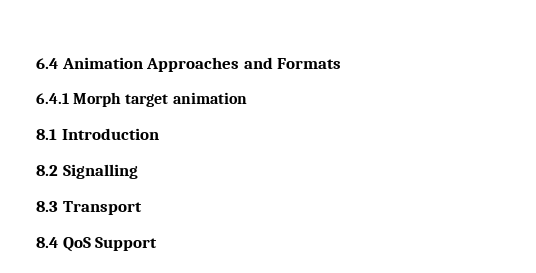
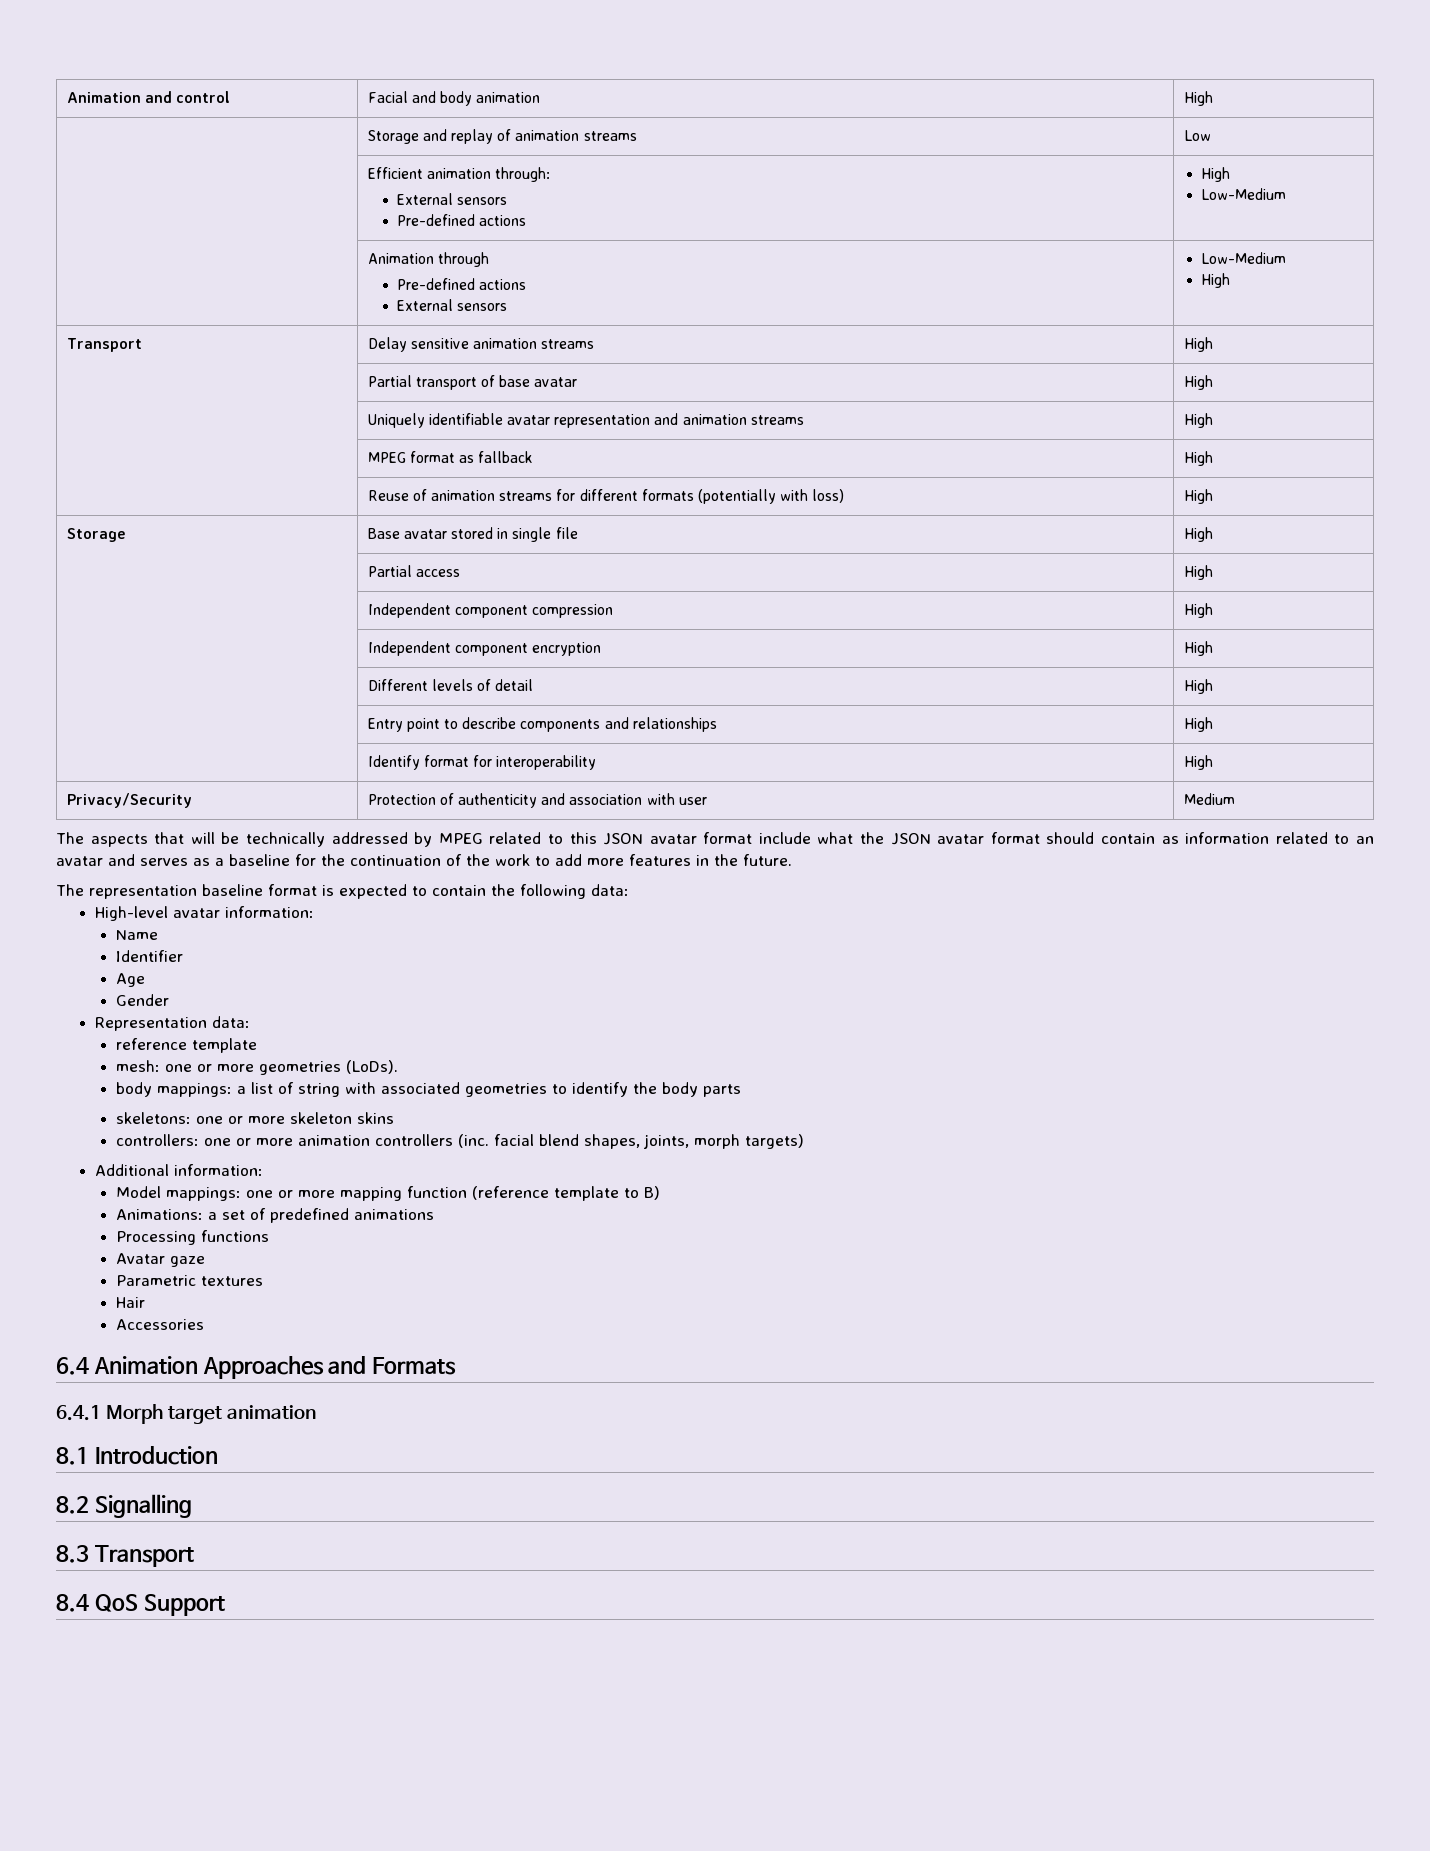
(36, 63) none -> [66,91,231,103] [367,91,541,106] [1183,91,1213,106] [367,129,637,144] [1183,130,1211,141] [367,167,551,182] [397,193,508,205] [397,214,527,226] [1200,167,1230,182] [1200,188,1286,200] [367,252,489,267] [397,278,527,290] [397,299,508,311] [1200,252,1286,264] [1200,273,1230,288] [66,338,142,352] [367,337,595,352] [1183,337,1213,352] [367,375,578,390] [1183,375,1213,390] [367,413,804,428] [1183,413,1213,428] [367,451,534,463] [1183,451,1213,466] [367,489,845,504] [1183,489,1213,504] [66,528,126,542] [367,527,578,542] [1183,527,1213,542] [367,565,460,577] [1183,565,1213,580] [367,603,614,618] [1183,603,1213,618] [367,641,602,656] [1183,641,1213,656] [367,679,534,691] [1183,679,1213,694] [367,717,717,732] [1183,717,1213,732] [367,755,597,770] [1183,755,1213,770] [66,793,192,808] [367,793,707,808] [1183,793,1235,805] [56,832,1375,847] [56,854,792,866] [56,884,629,899] [95,906,315,921] [116,930,159,940] [116,950,184,962] [116,973,146,987] [116,994,170,1006] [95,1016,251,1031] [116,1038,258,1053] [116,1060,399,1075] [116,1082,742,1097] [116,1112,395,1124] [116,1134,805,1149] [95,1164,264,1176] [116,1186,661,1201] [116,1208,435,1223] [116,1230,270,1245] [116,1253,206,1267] [116,1275,264,1286] [116,1297,146,1308] [116,1319,205,1330] Animation and control | Facial and body animation | High // | Storage and replay of animation streams | Low // | Efficient animation through: // External sensors // Pre-defined actions | High // Low-Medium // | Animation through // Pre-defined actions // External sensors | Low-Medium // High // Transport | Delay sensitive animation streams | High // | Partial transport of base avatar | High // | Uniquely identifiable avatar representation and animation streams | High // | MPEG format as fallback | High // | Reuse of animation streams for different formats (potentially with loss) | High // Storage | Base avatar stored in single file | High // | Partial access | High // | Independent component compression | High // | Independent component encryption | High // | Different levels of detail | High // | Entry point to describe components and relationships | High // | Identify format for interoperability | High // Privacy/Security | Protection of authenticity and association with user | Medium // The aspects that will be technically addressed by MPEG related to this JSON avatar format include what the JSON avatar format should contain as information related to an avatar and serves as a baseline for the continuation of the work to add more features in the future. // The representation baseline format is expected to contain the following data: // High-level avatar information: // Name // Identifier // Age // Gender // Representation data: // reference template // mesh: one or more geometries (LoDs). // body mappings: a list of string with associated geometries to identify the body parts // skeletons: one or more skeleton skins // controllers: one or more animation controllers (inc. facial blend shapes, joints, morph targets) // Additional information: // Model mappings: one or more mapping function (reference template to B) // Animations: a set of predefined animations // Processing functions // Avatar gaze // Parametric textures // Hair // Accessories //

